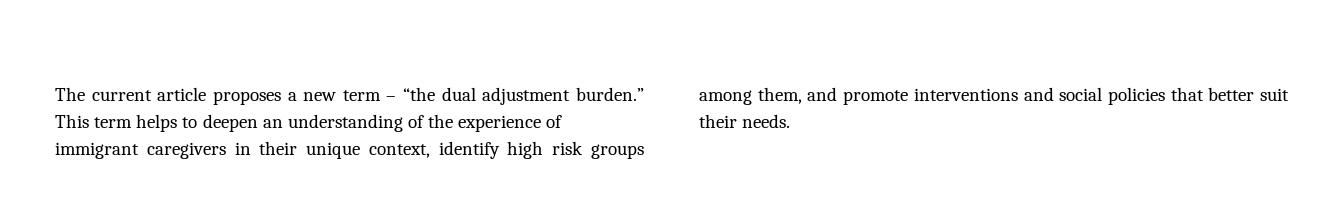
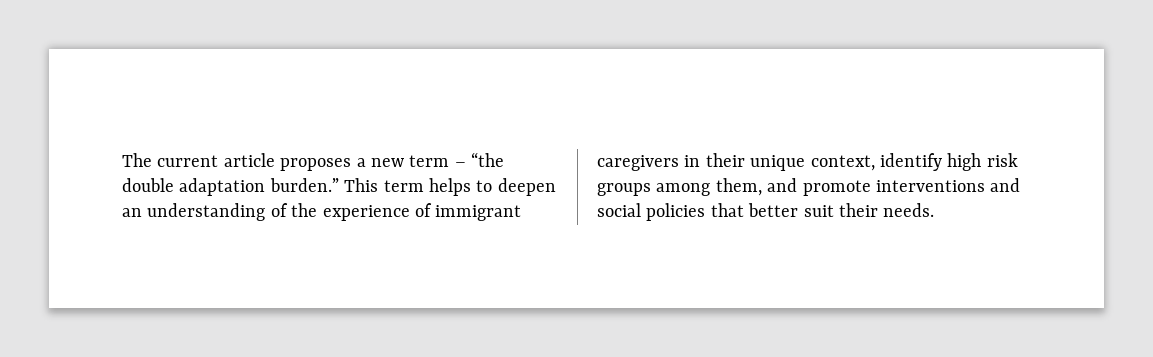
[441,87,571,105] dual adjustment -> [122,178,266,196] double adaptation

